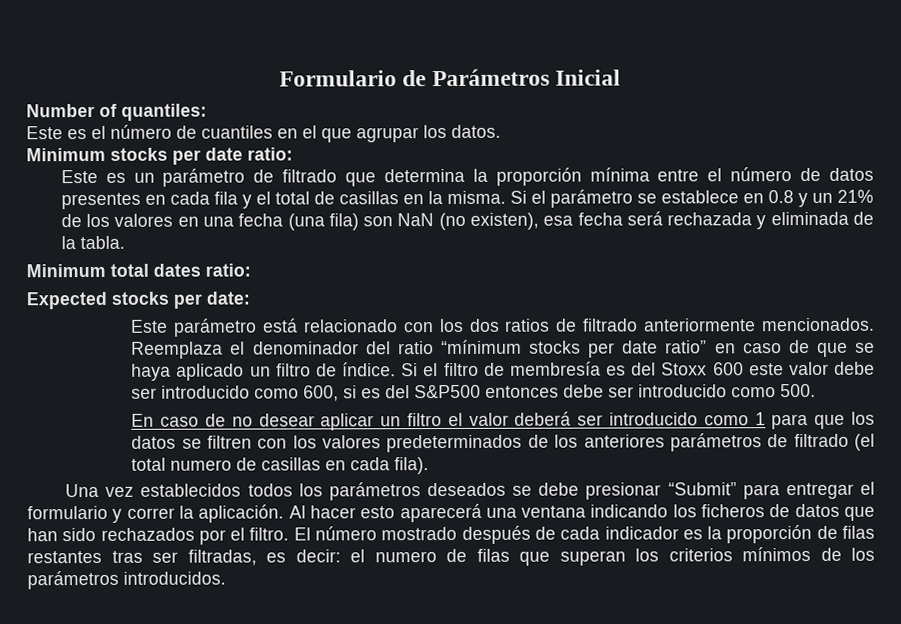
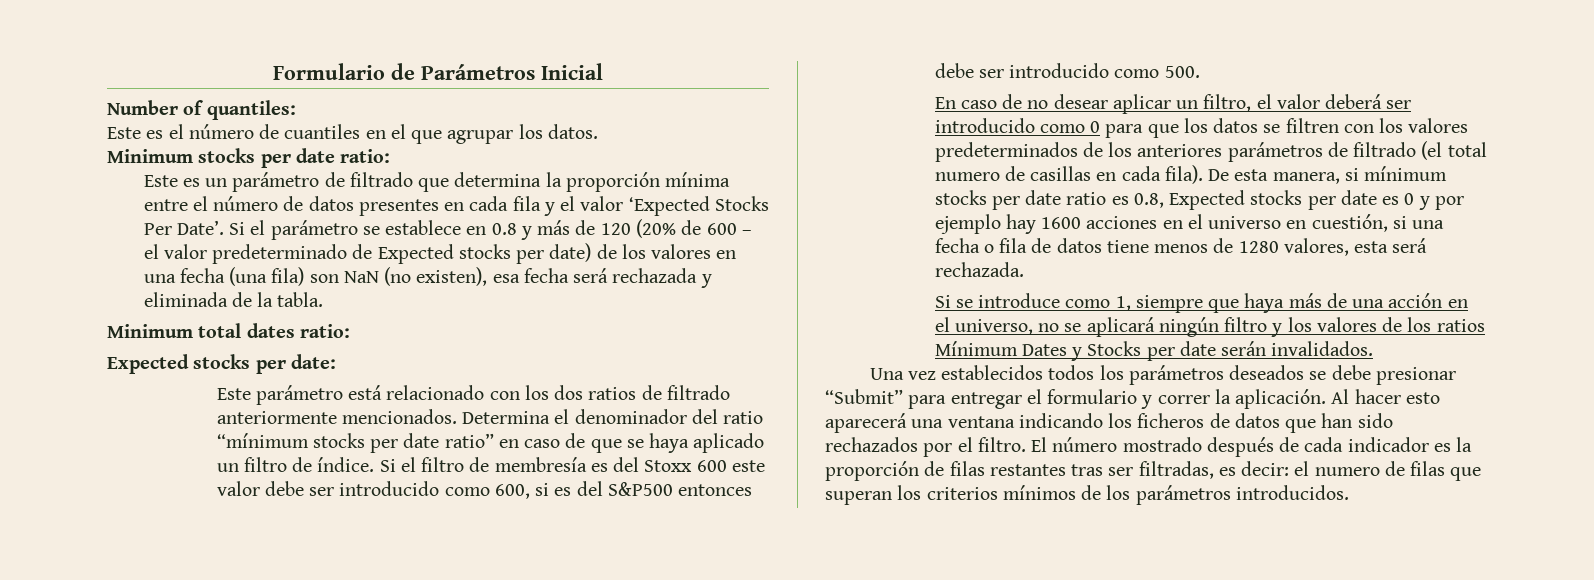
[274,190,506,205] total de casillas en la misma. -> [580,196,769,216] [143,220,224,235] valor ‘Expected Stocks Per Date’.
[811,189,875,203] un 21% -> [537,219,751,238] [143,243,592,264] más de 120 (20% de 600 – el valor predeterminado de Expected stocks per date)
[131,341,224,359] Reemplaza -> [462,411,551,424] Determina
[406,413,442,427] filtro -> [1203,94,1252,112] filtro,
[754,412,766,426] 1 -> [1090,121,1101,133] 0
(430, 466) none -> [1208,166,1448,184] [934,190,1465,210] [934,214,1445,234] [934,238,1428,256] [934,262,1024,277] [934,293,1468,313] [934,317,1485,337] [934,341,1374,361] De esta manera, si mínimum stocks per date ratio es 0.8, Expected stocks per date es 0 y por ejemplo hay 1600 acciones en el universo en cuestión, si una fecha o fila de datos tiene menos de 1280 valores, esta será rechazada. // Si se introduce como 1, siempre que haya más de una acción en el universo, no se aplicará ningún filtro y los valores de los ratios Mínimum Dates y Stocks per date serán invalidados.

